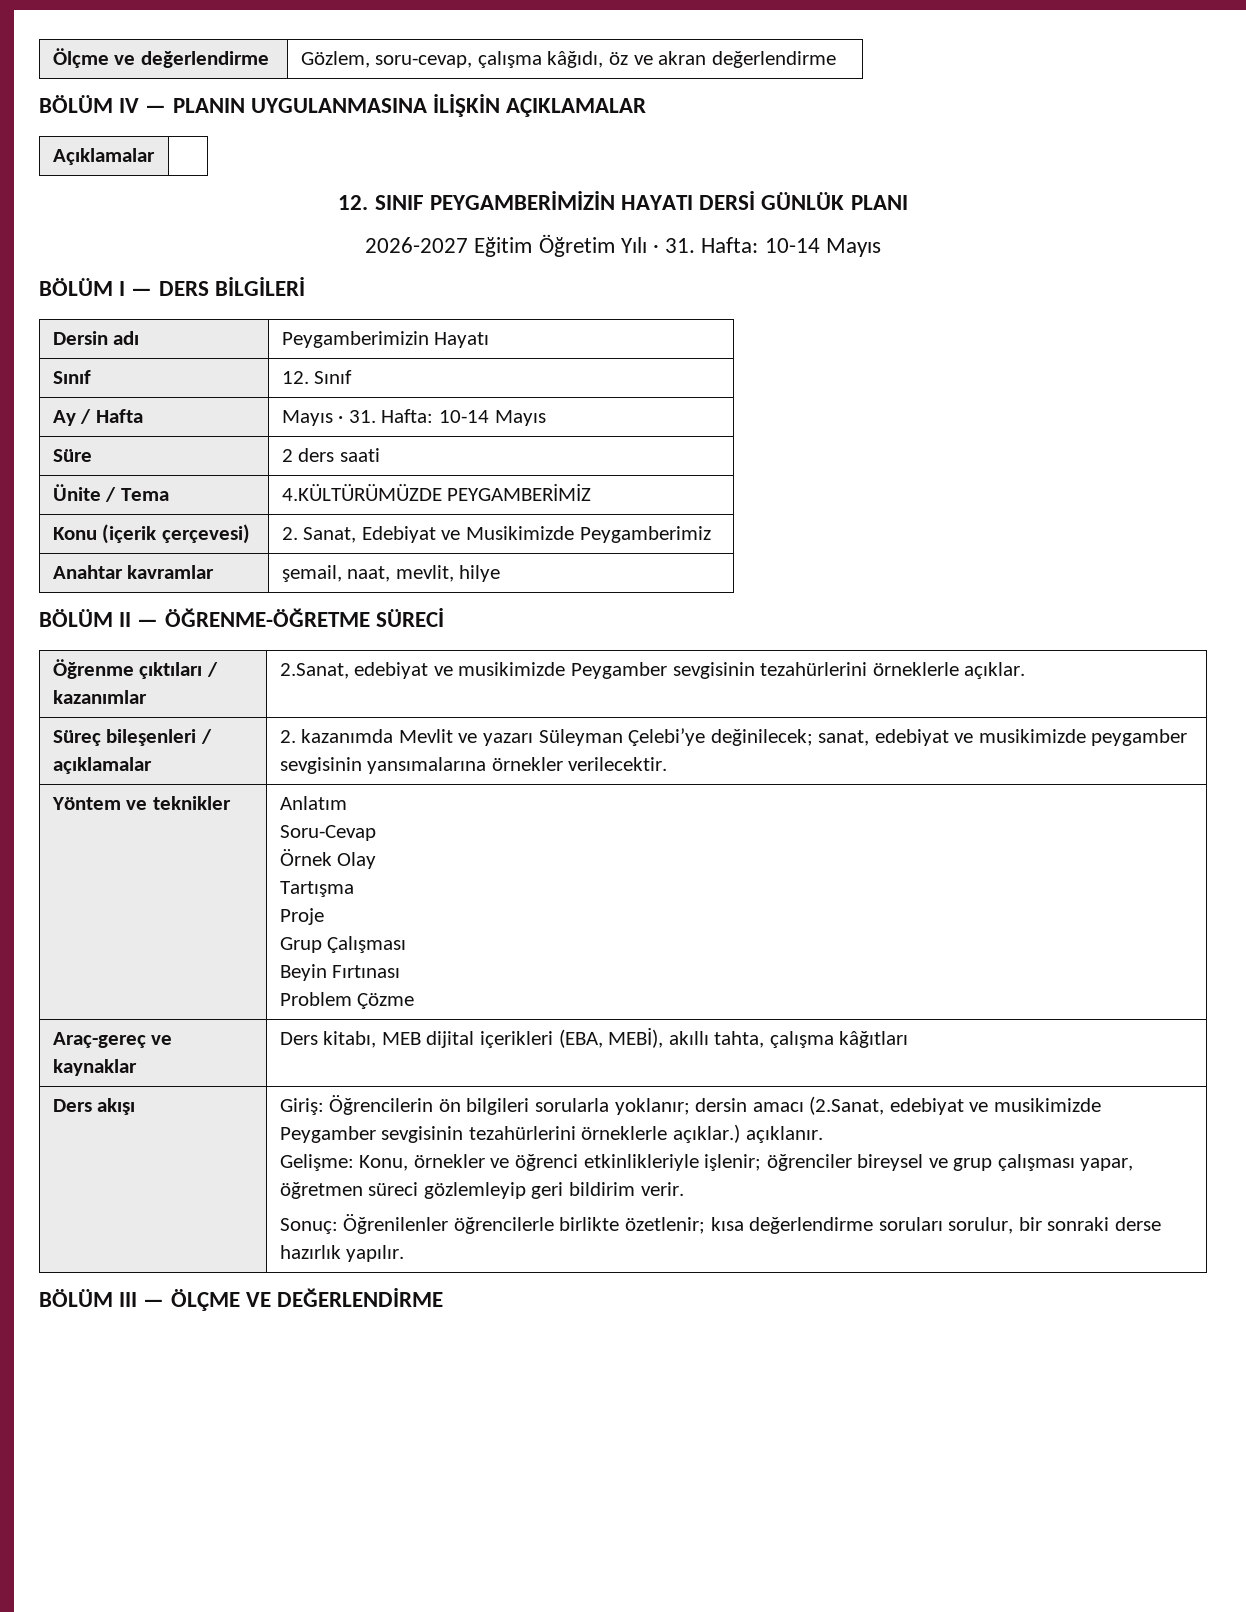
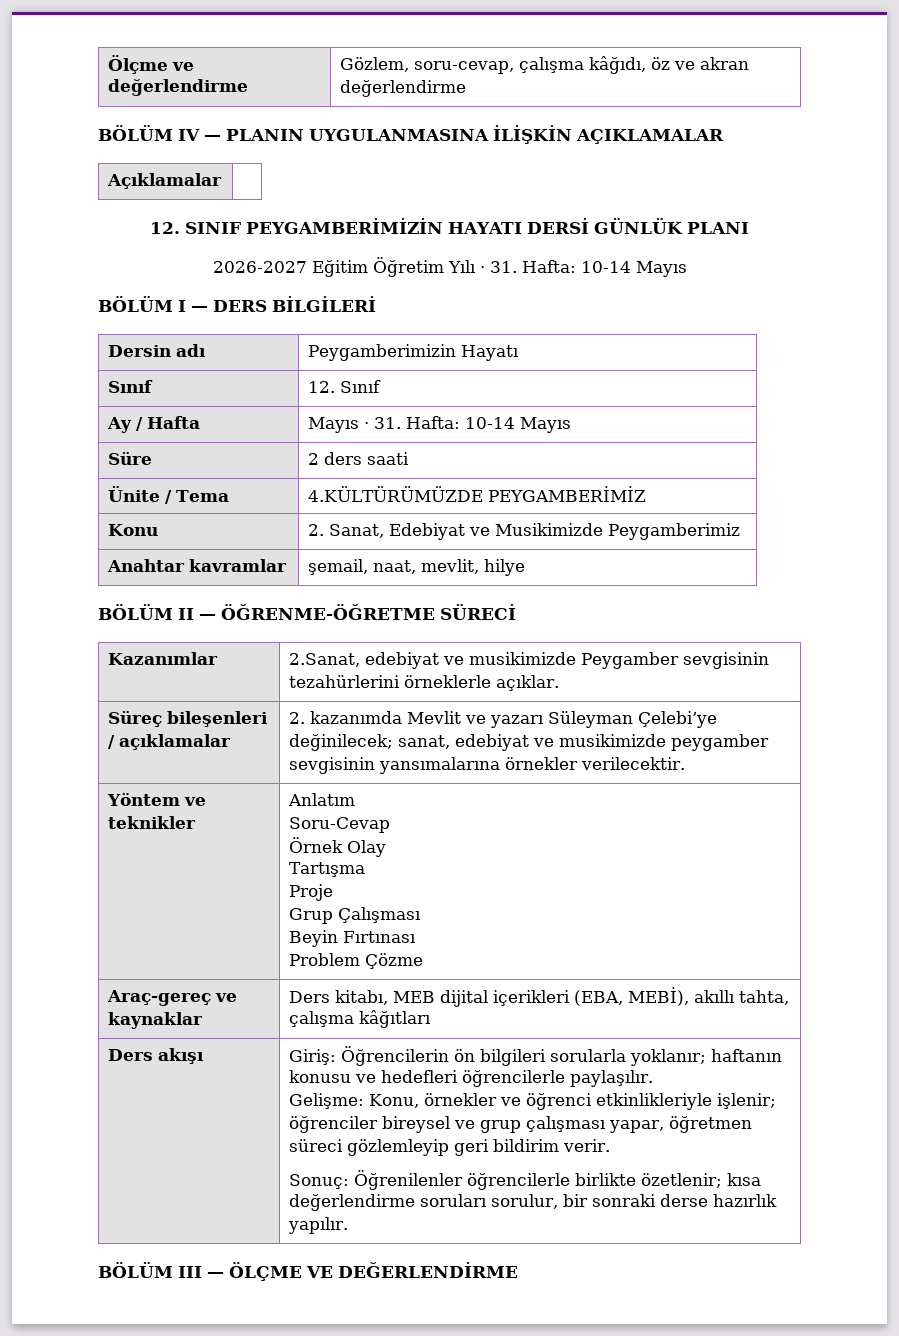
[102,524,250,544] (içerik çerçevesi) -> (159, 530) none
[52,659,218,679] [52,690,147,704] Öğrenme çıktıları / kazanımlar -> [108,652,219,665] Kazanımlar
[695,1096,1101,1115] [279,1124,823,1143] dersin amacı (2.Sanat, edebiyat ve musikimizde Peygamber sevgisinin tezahürlerini örneklerle açıklar.) açıklanır. -> [711,1049,783,1062] [289,1070,654,1087] haftanın konusu ve hedefleri öğrencilerle paylaşılır.

